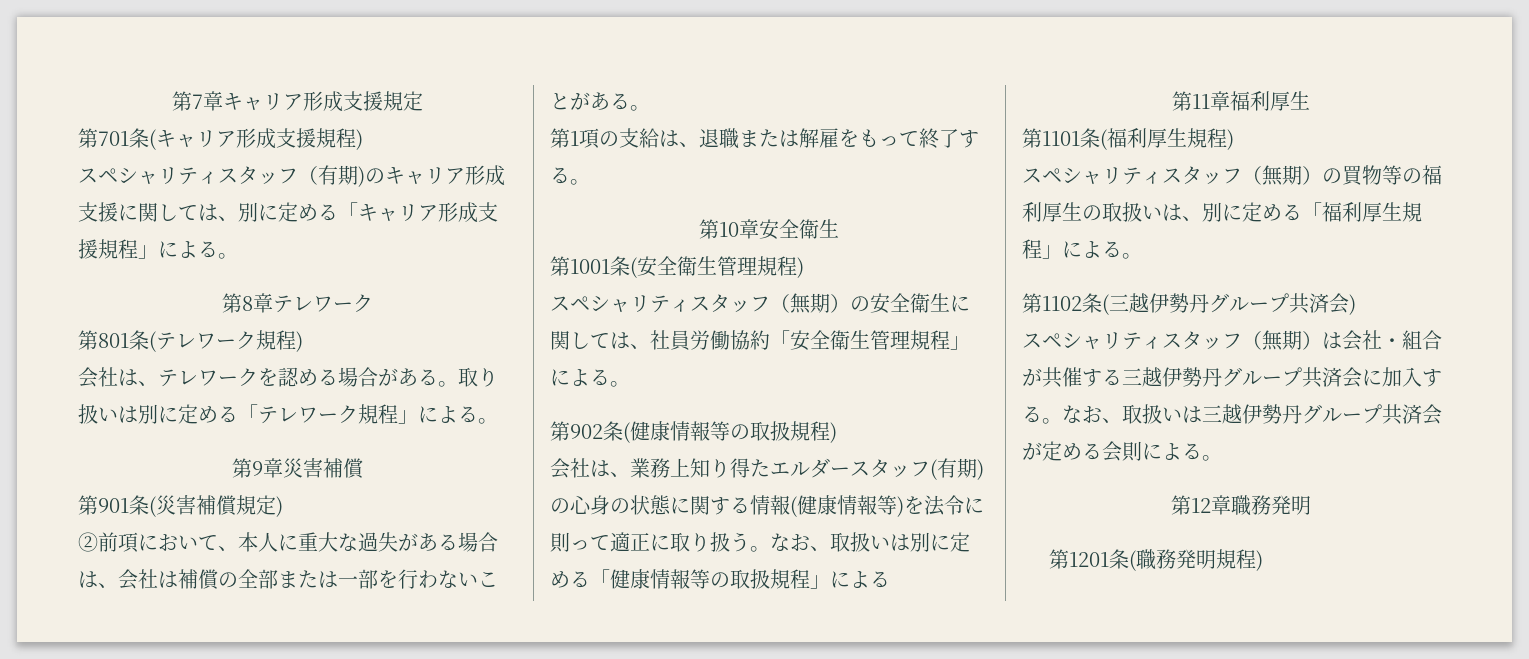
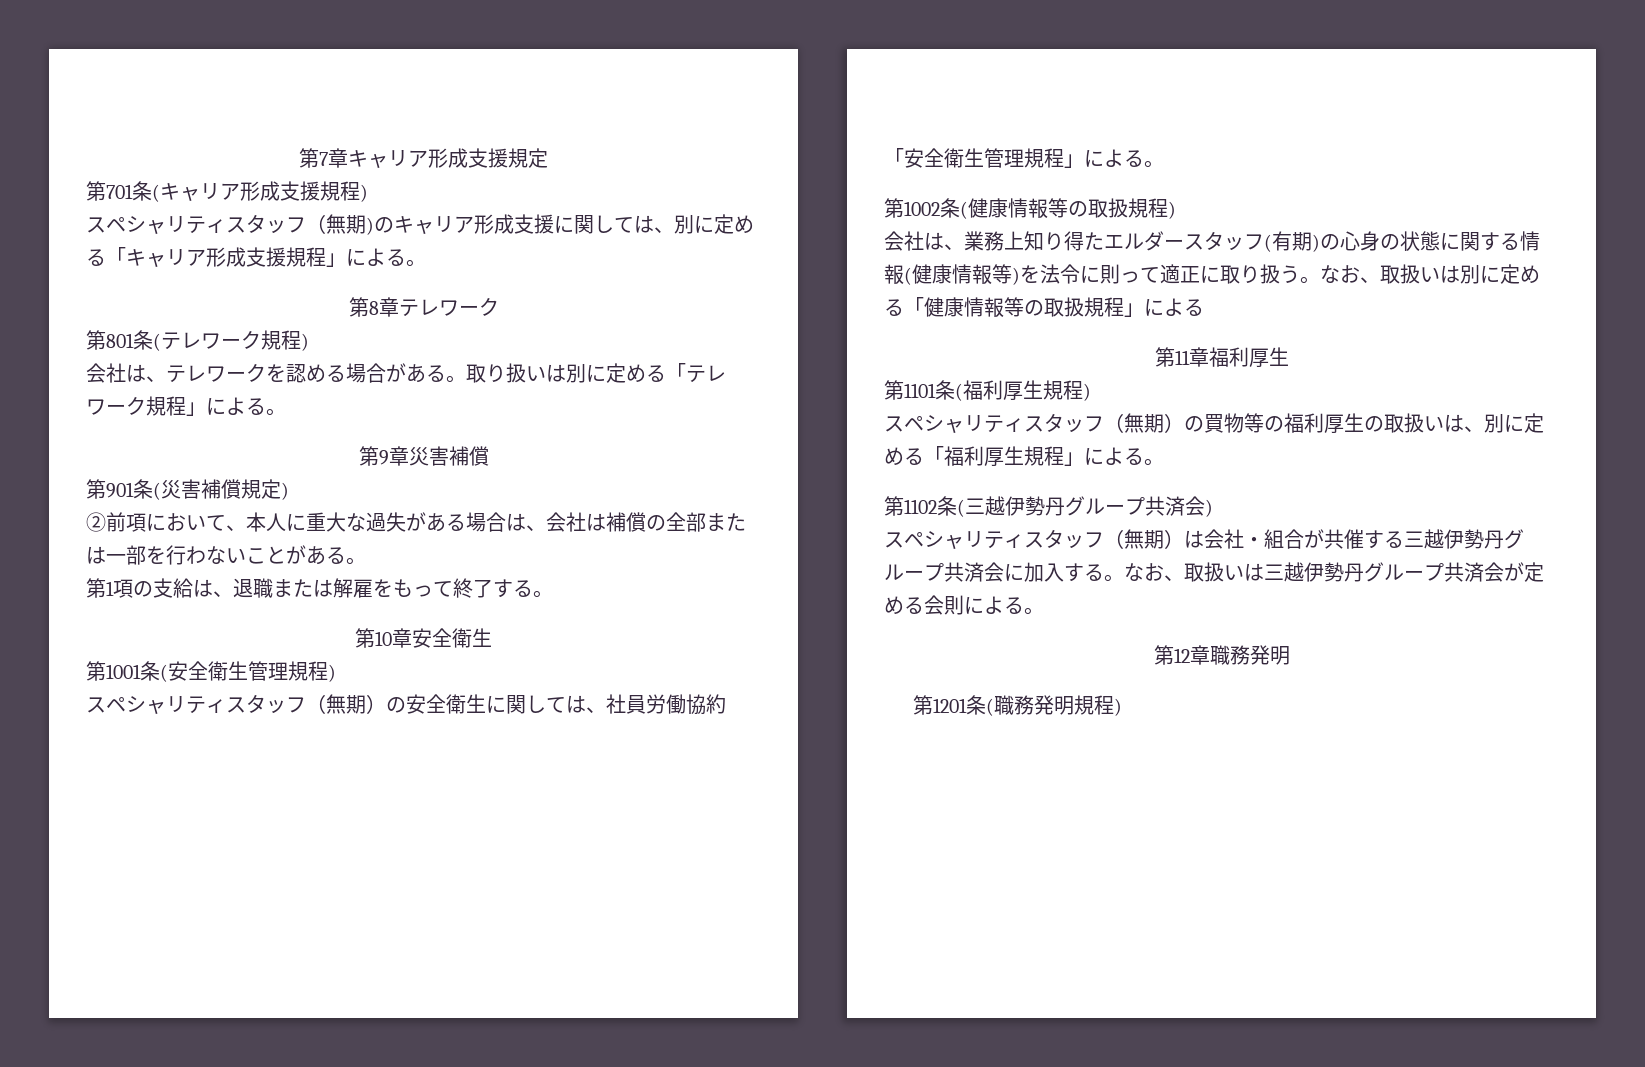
[318,165,338,185] 有 -> [326,214,346,234] 無
[570,424,603,439] 902 -> [904,201,940,216] 1002

